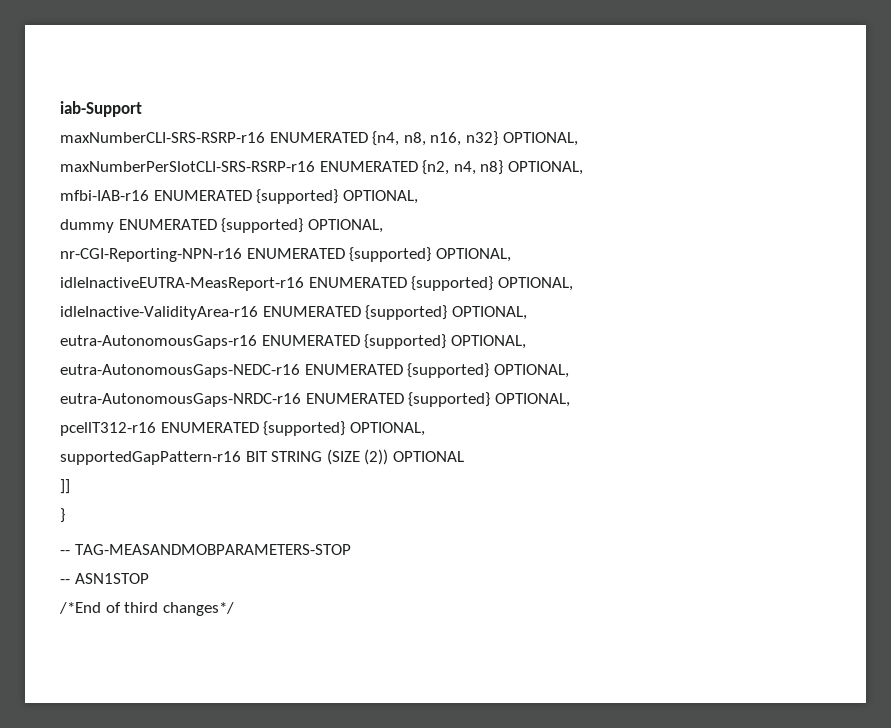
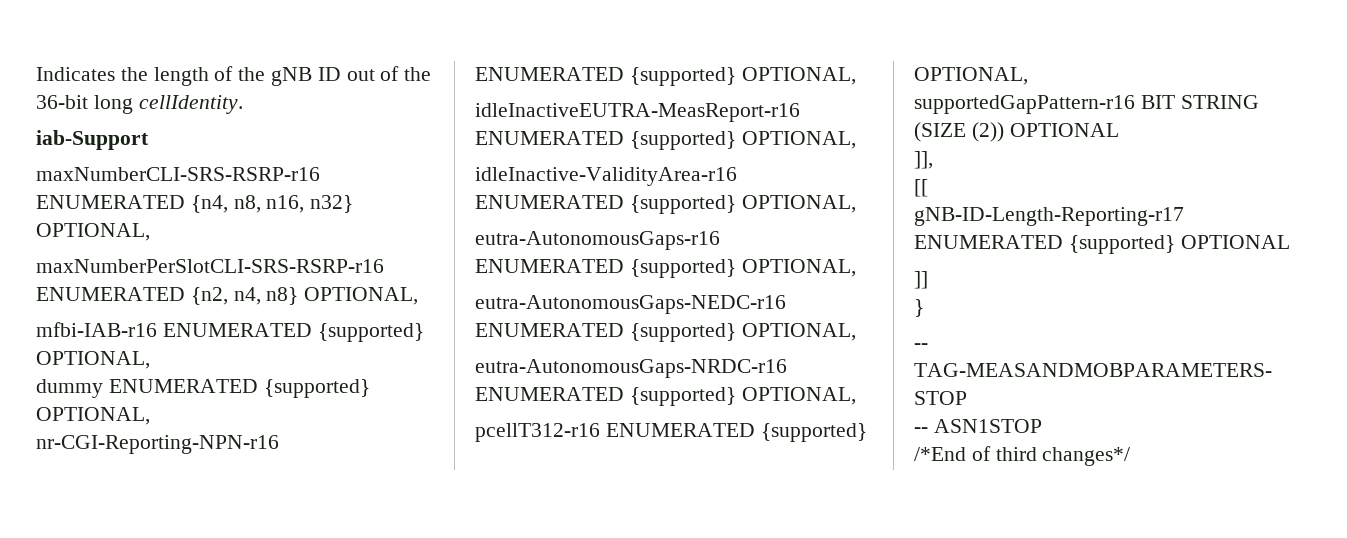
(60, 109) none -> [36,66,432,86] [36,95,243,114] Indicates the length of the gNB ID out of the 36-bit long cellIdentity. //
(464, 456) none -> [914,151,933,169] [914,179,928,197] [914,207,1184,226] [914,235,1290,254] // ]], // [[ // gNB-ID-Length-Reporting-r17 ENUMERATED {supported} OPTIONAL

